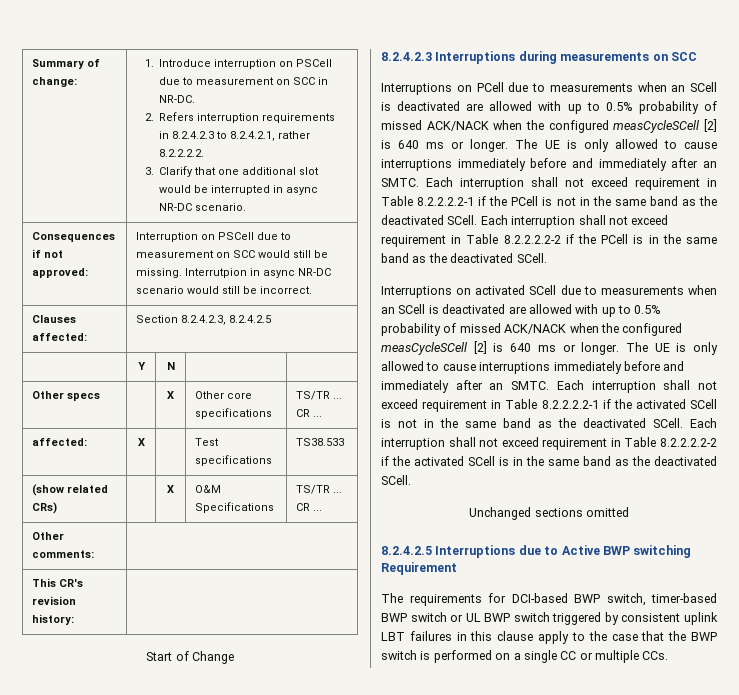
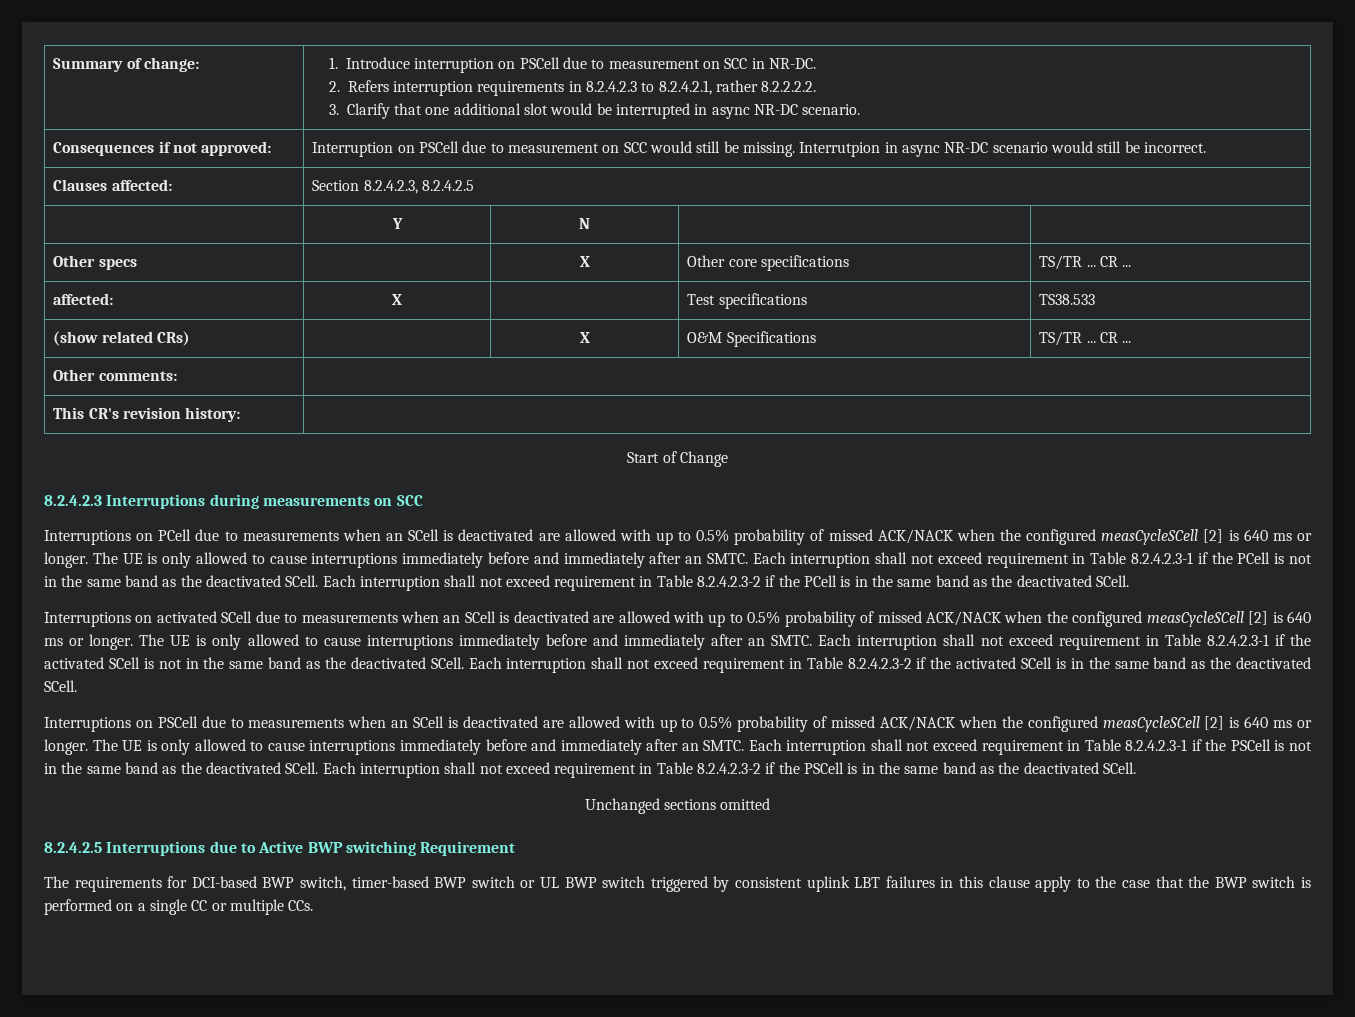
[417,197,475,206] 8.2.2.2.2-1 -> [1131,552,1194,564] 8.2.4.2.3-1
[503,235,561,244] 8.2.2.2.2-2 -> [697,576,762,587] 8.2.4.2.3-2
[541,400,599,409] 8.2.2.2.2-1 -> [1206,634,1269,646] 8.2.4.2.3-1
[660,438,717,447] 8.2.2.2.2-2 -> [847,658,912,669] 8.2.4.2.3-2
(411, 480) none -> [44,716,1312,732] [44,739,1312,755] [44,762,1136,778] // Interruptions on PSCell due to measurements when an SCell is deactivated are allowed with up to 0.5% probability of missed ACK/NACK when the configured measCycleSCell [2] is 640 ms or longer. The UE is only allowed to cause interruptions immediately before and immediately after an SMTC. Each interruption shall not exceed requirement in Table 8.2.4.2.3-1 if the PSCell is not in the same band as the deactivated SCell. Each interruption shall not exceed requirement in Table 8.2.4.2.3-2 if the PSCell is in the same band as the deactivated SCell.

